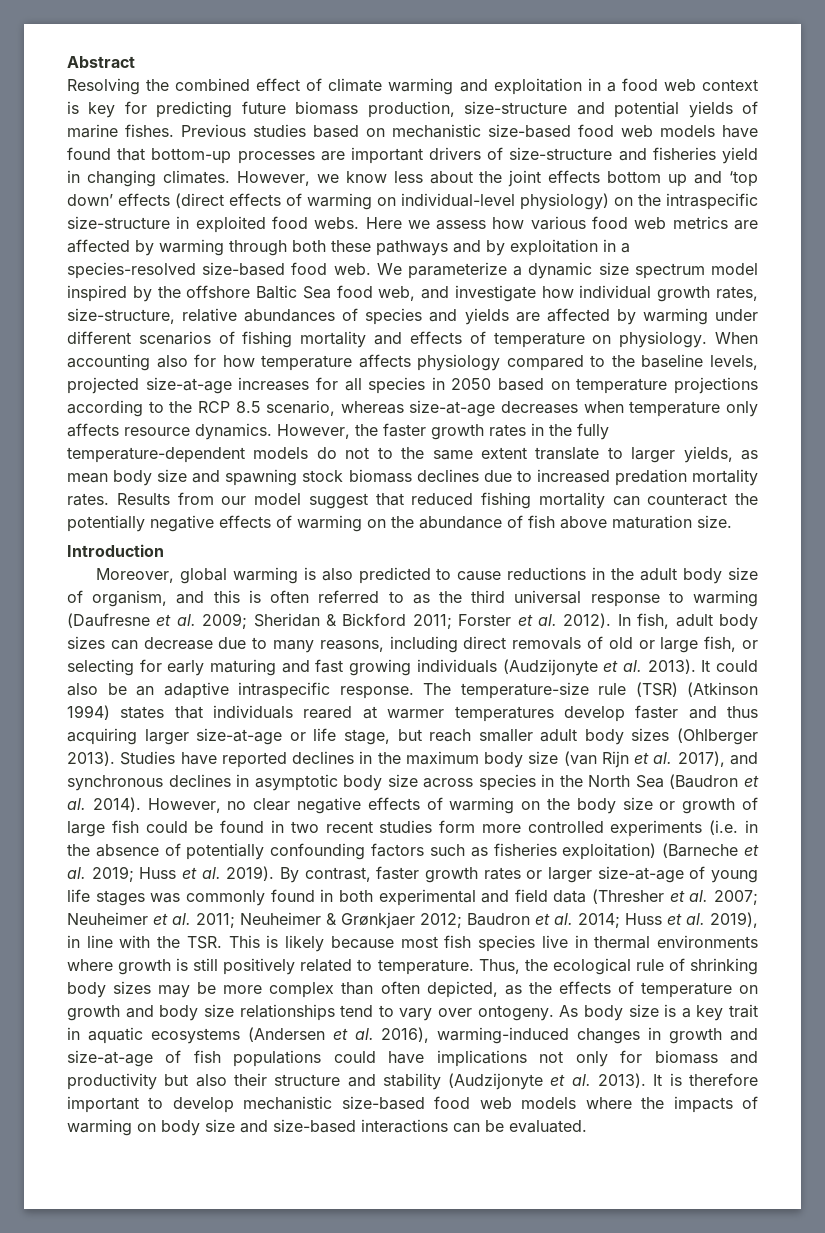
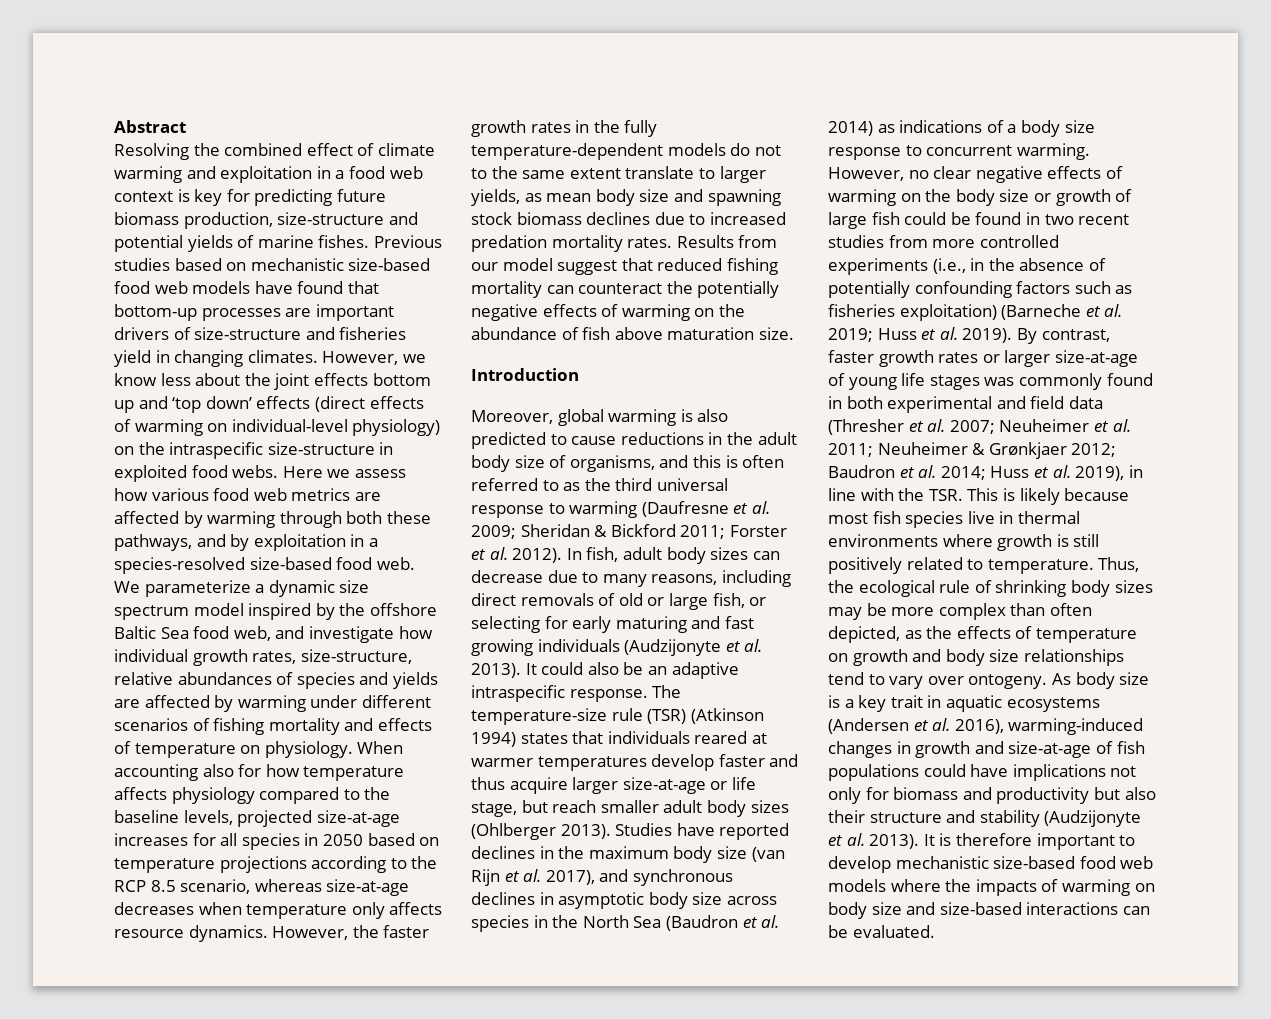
[376,240,448,256] pathways -> [114,534,192,551] pathways,
[92,590,168,607] organism, -> [569,455,655,472] organisms,
[67,728,137,745] acquiring -> [509,777,568,794] acquire
[92,797,141,812] 2014). -> [828,120,1095,137] [828,143,1090,160] 2014) as indications of a body size response to concurrent warming.
[439,820,476,833] form -> [888,235,928,248] from
[709,820,739,835] (i.e. -> [932,258,966,274] (i.e.,

